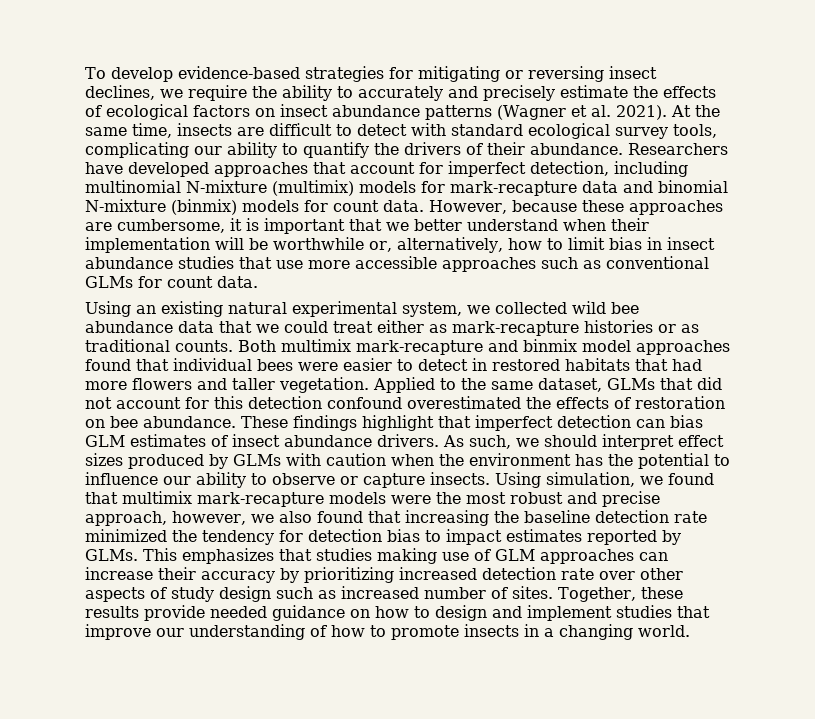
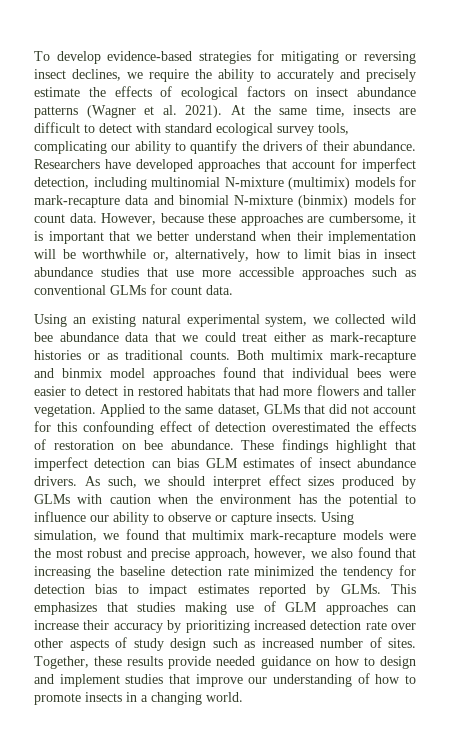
[248,396,402,409] detection confound -> [82,421,267,435] confounding effect of detection

